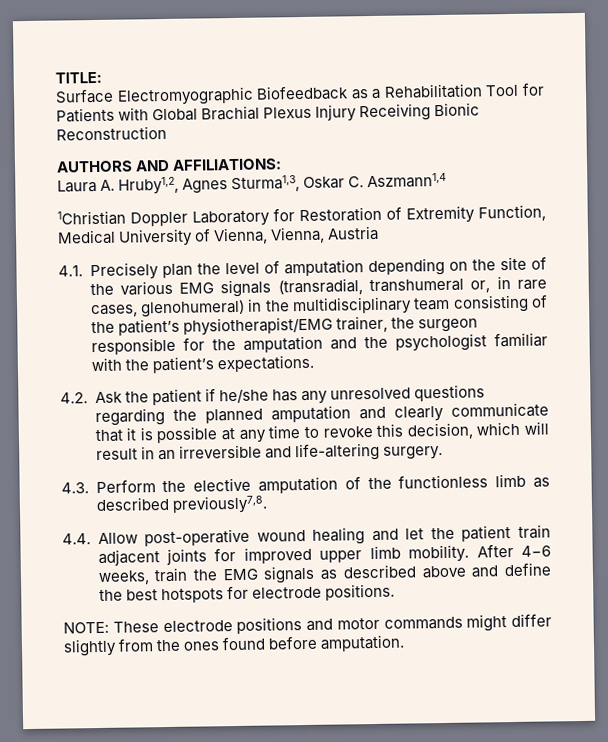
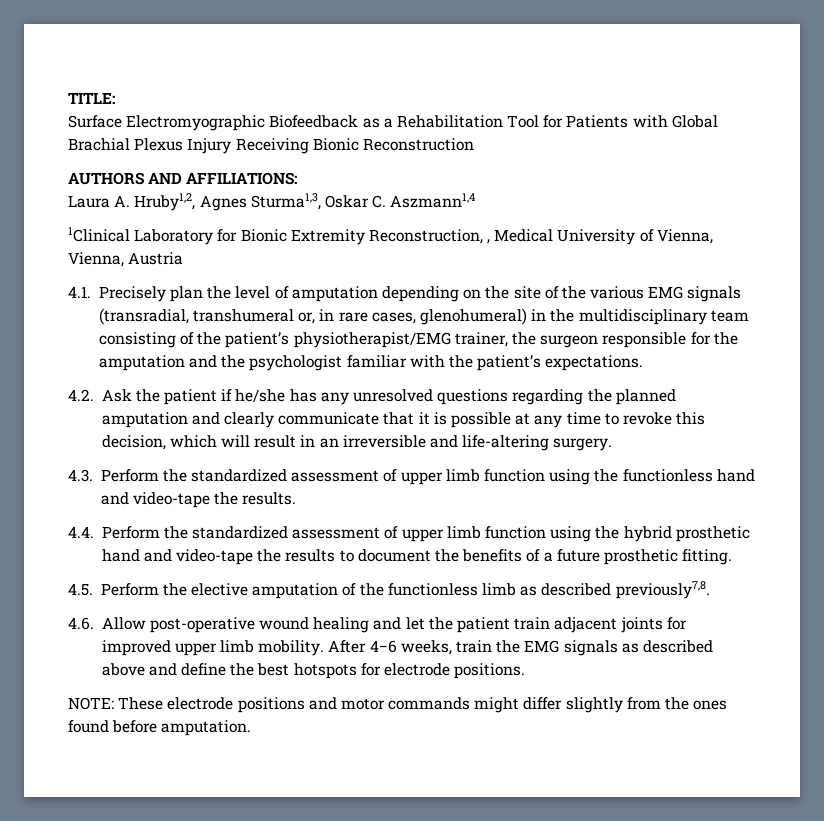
[57,204,546,227] 1Christian Doppler Laboratory for Restoration of Extremity Function, -> [68,227,491,245] 1Clinical Laboratory for Bionic Extremity Reconstruction, ,
(187, 486) none -> [191,469,755,485] [100,492,297,508] [68,526,750,542] [101,549,733,565] [68,583,187,596] standardized assessment of upper limb function using the functionless hand and video-tape the results. // 4.4. Perform the standardized assessment of upper limb function using the hybrid prosthetic hand and video-tape the results to document the benefits of a future prosthetic fitting. // 4.5. Perform the
[62,533,91,545] 4.4. -> [68,617,94,630] 4.6.

